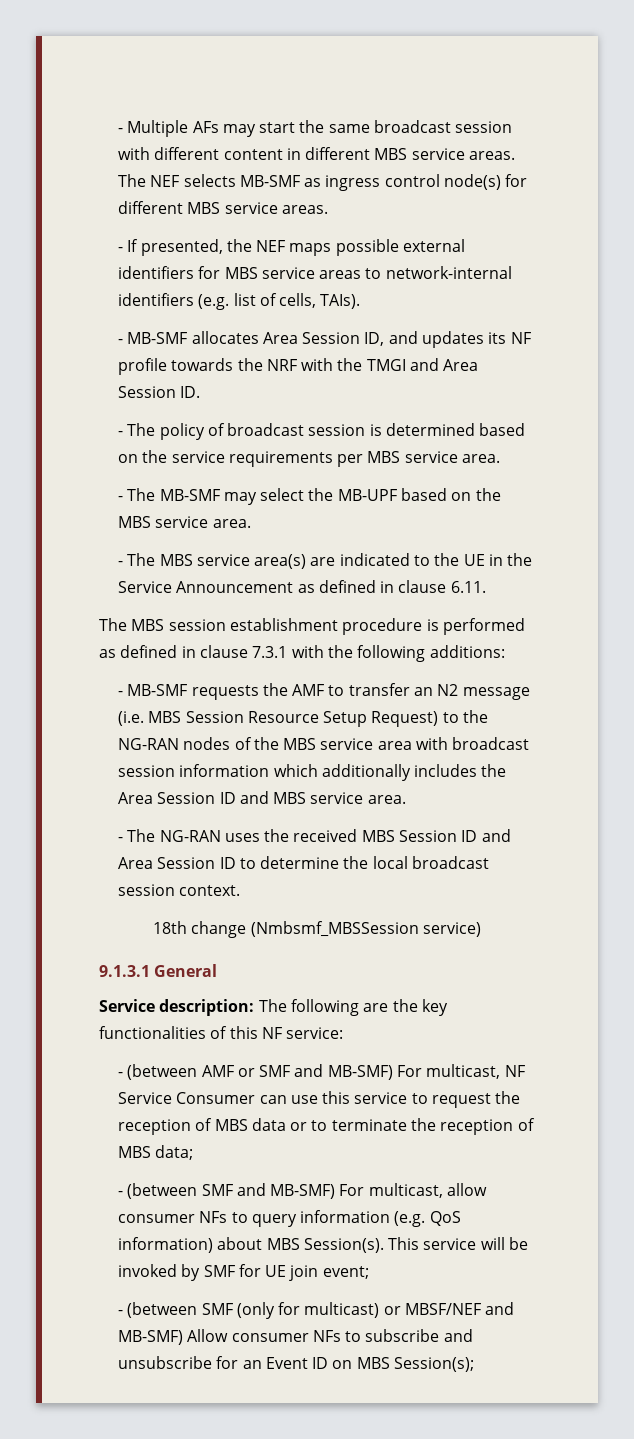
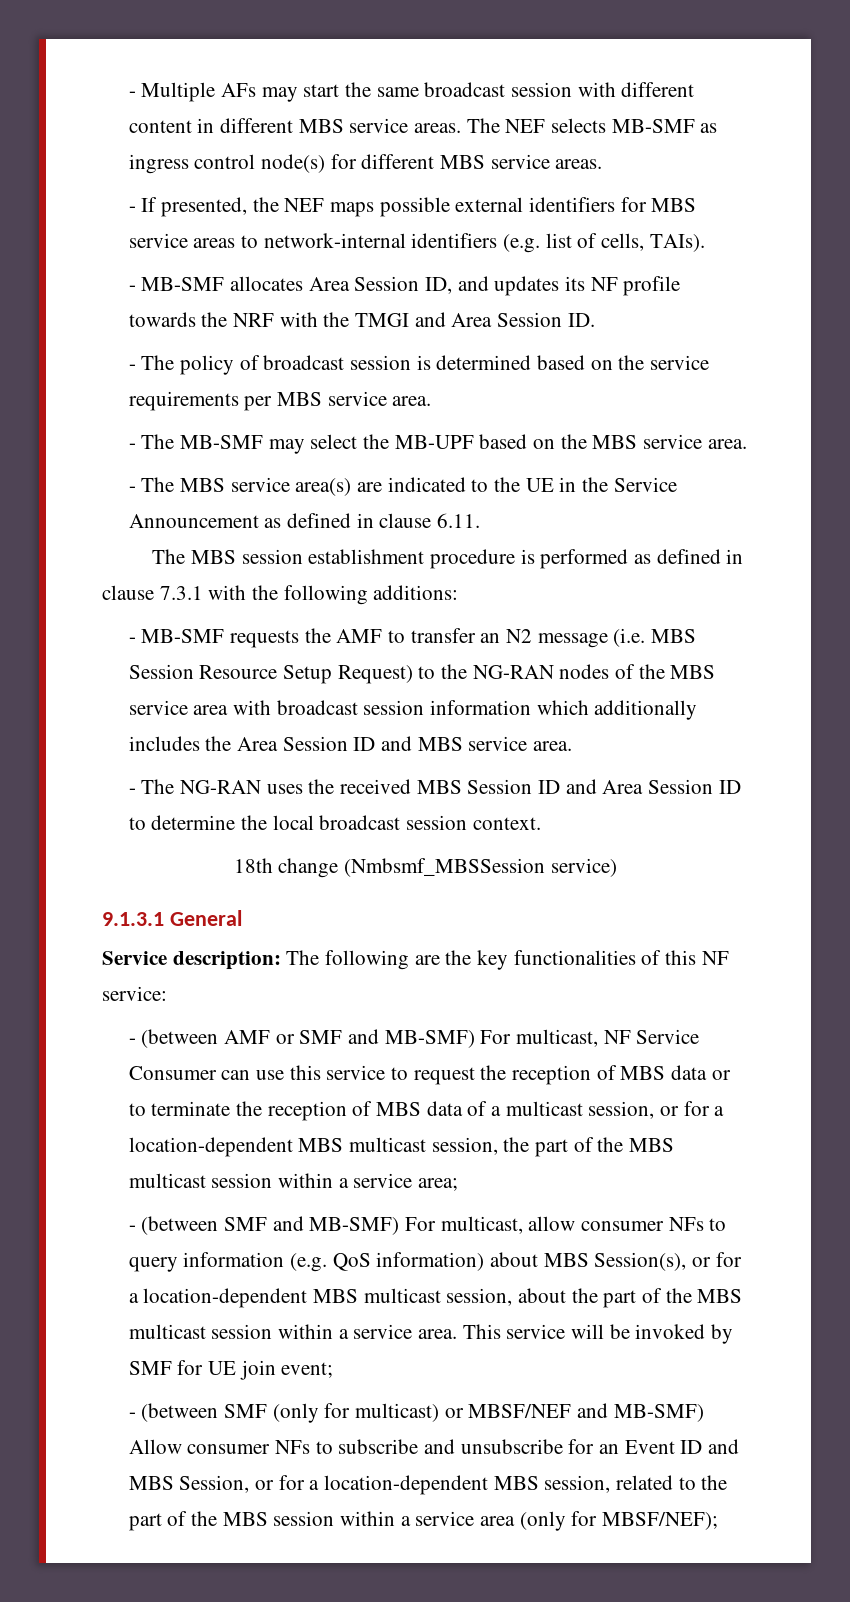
[155,1145,194,1160] data; -> [426,1101,725,1119] [128,1137,674,1157] [128,1173,458,1191] data of a multicast session, or for a location-dependent MBS multicast session, the part of the MBS multicast session within a service area;
[303,1238,384,1253] Session(s). -> [594,1252,742,1271] [128,1288,743,1308] [128,1324,457,1339] Session(s), or for a location-dependent MBS multicast session, about the part of the MBS multicast session within a service area.
[332,1357,475,1372] on MBS Session(s); -> [707,1439,739,1454] [128,1475,728,1495] [128,1511,718,1531] and MBS Session, or for a location-dependent MBS session, related to the part of the MBS session within a service area (only for MBSF/NEF);

